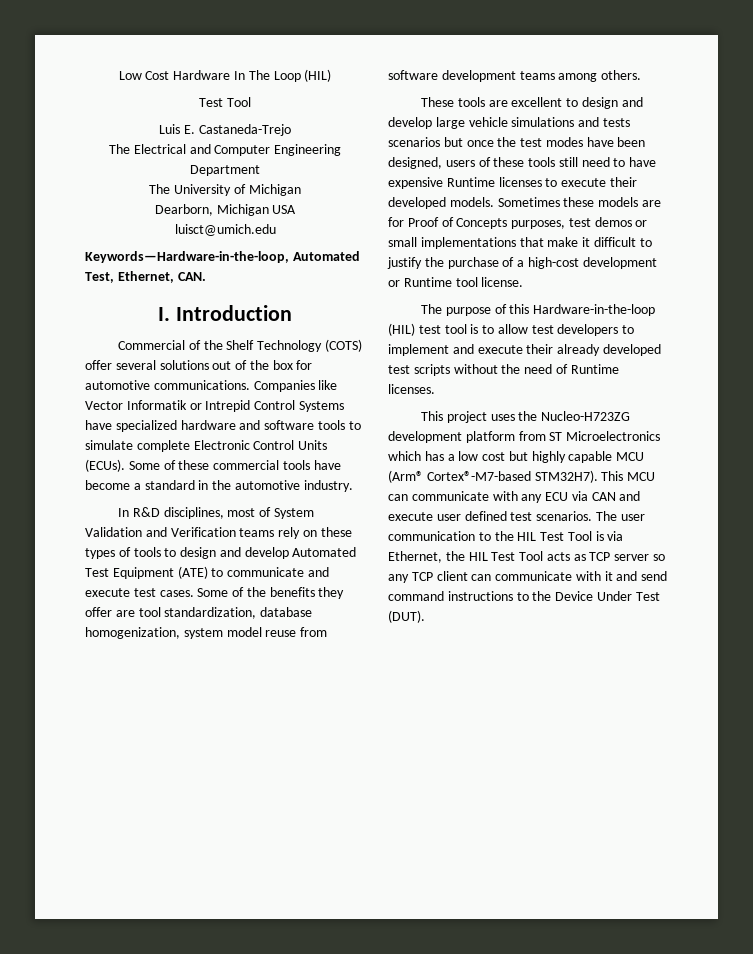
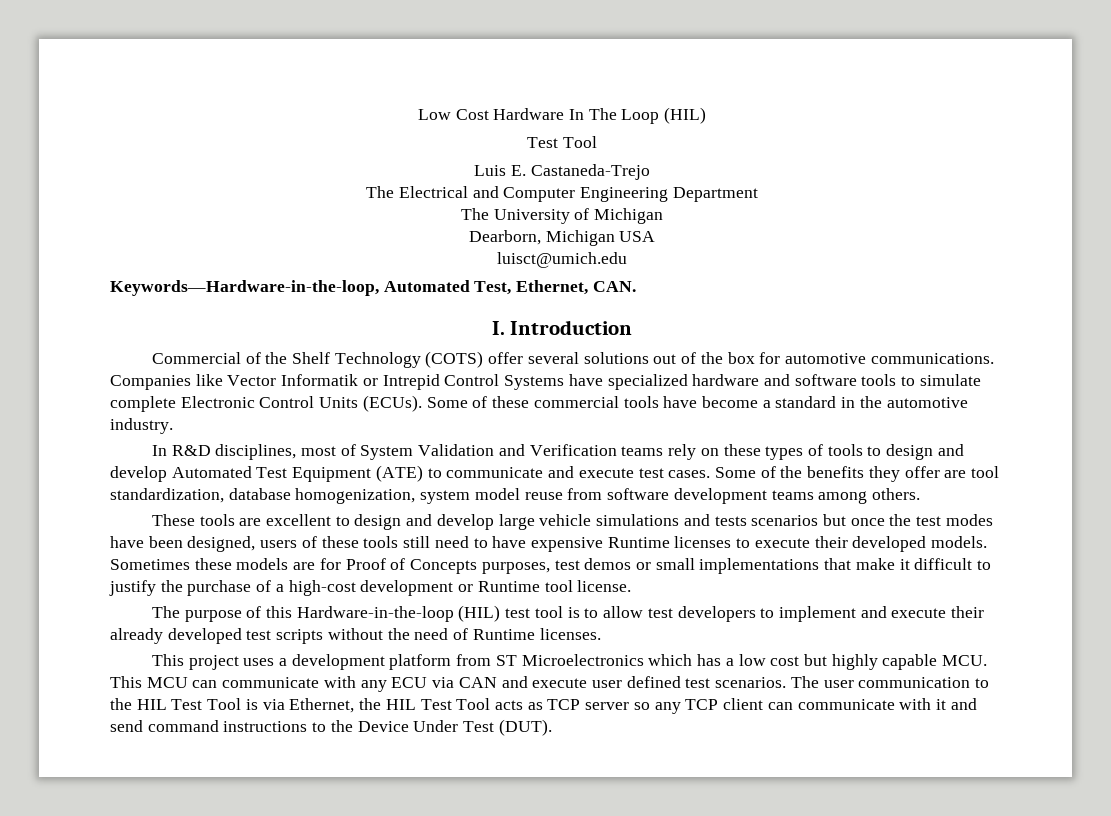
[518,411,631,421] the Nucleo-H723ZG -> [278,658,287,666] a
[616,452,645,461] [388,470,598,483] MCU (Arm® Cortex®-M7-based STM32H7). -> [942,655,988,666] MCU.

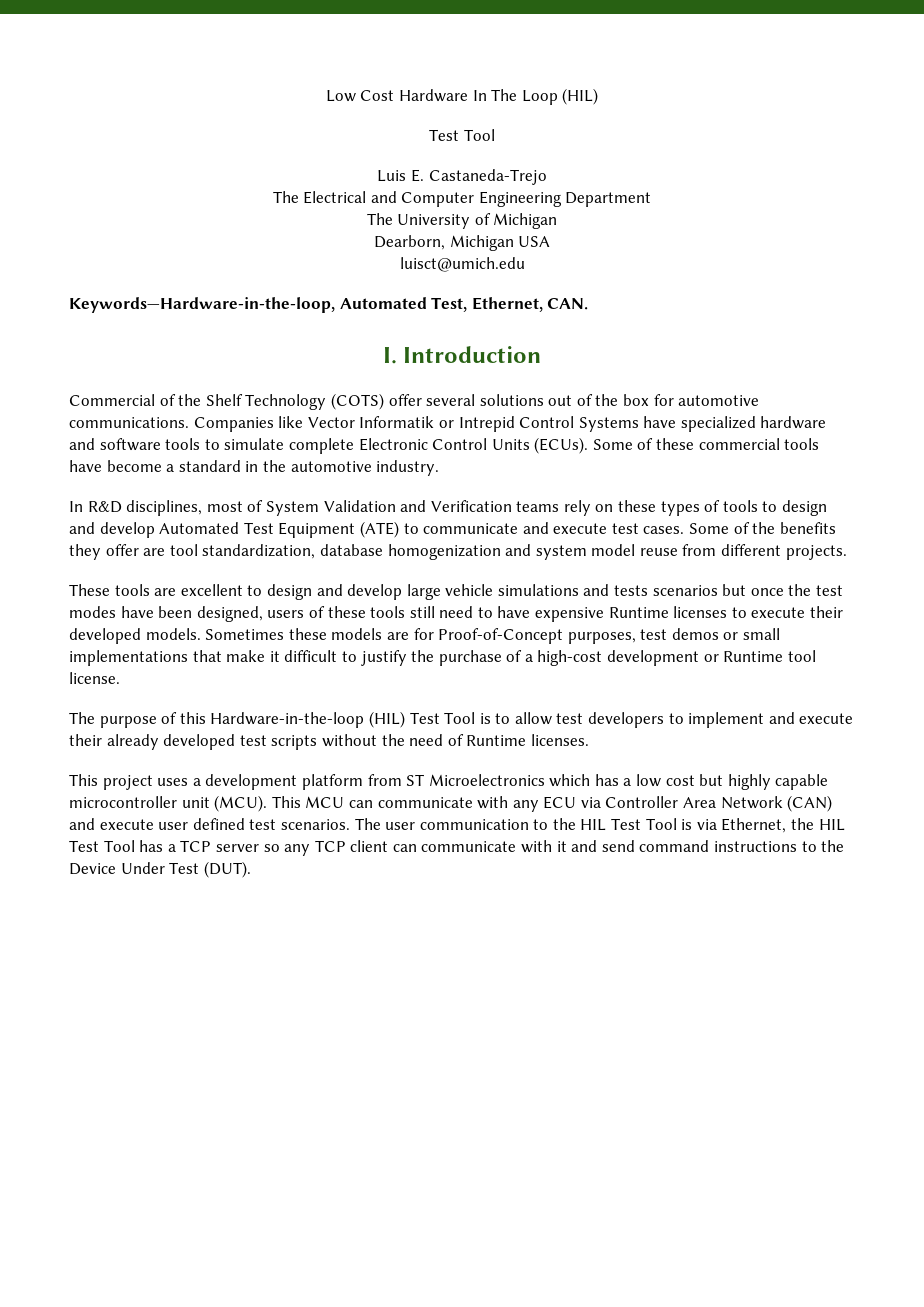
[295,488,416,504] homogenization, -> [387,544,532,560] homogenization and
[607,488,920,504] software development teams among others. -> [721,544,847,560] different projects.
[345,558,478,574] Proof of Concepts -> [438,628,564,644] Proof-of-Concept
[505,606,563,618] test tool -> [409,712,476,724] Test Tool
[942,655,988,666] MCU. -> [69,795,268,812] microcontroller unit (MCU).
[458,677,497,688] CAN -> [605,795,833,812] Controller Area Network (CAN)
[494,700,543,710] acts as -> [139,840,176,852] has a

